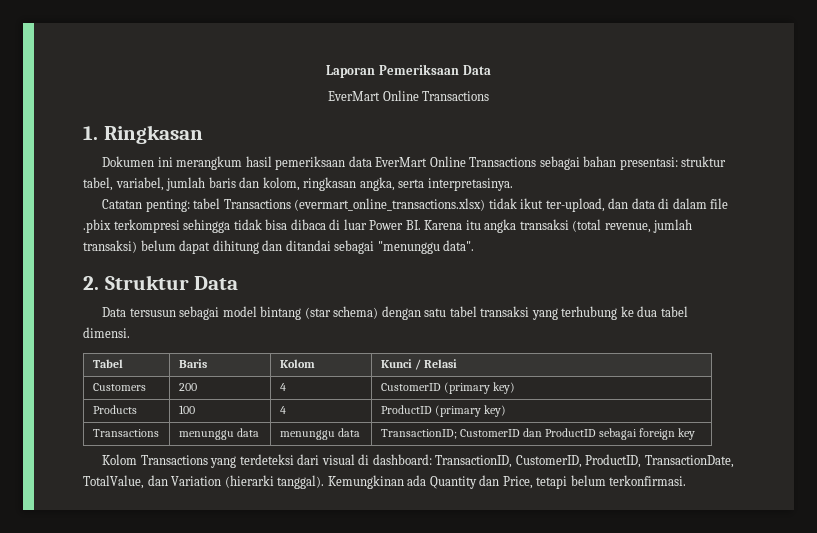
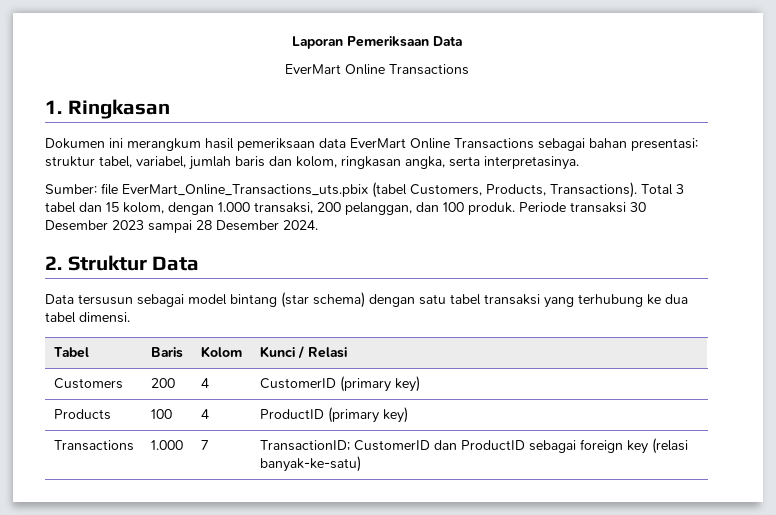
[102,198,729,212] [83,219,693,233] [83,240,475,254] Catatan penting: tabel Transactions (evermart_online_transactions.xlsx) tidak ikut ter-upload, dan data di dalam file .pbix terkompresi sehingga tidak bisa dibaca di luar Power BI. Karena itu angka transaksi (total revenue, jumlah transaksi) belum dapat dihitung dan ditandai sebagai "menunggu data". -> [45,182,684,198] [45,202,646,215] [45,220,318,233] Sumber: file EverMart_Online_Transactions_uts.pbix (tabel Customers, Products, Transactions). Total 3 tabel dan 15 kolom, dengan 1.000 transaksi, 200 pelanggan, dan 100 produk. Periode transaksi 30 Desember 2023 sampai 28 Desember 2024.
[178,428,259,440] [279,428,360,440] menunggu data | menunggu data -> [150,440,183,450] [200,440,209,450] 1.000 | 7
[102,454,734,468] [83,475,687,489] // Kolom Transactions yang terdeteksi dari visual di dashboard: TransactionID, CustomerID, ProductID, TransactionDate, TotalValue, dan Variation (hierarki tanggal). Kemungkinan ada Quantity dan Price, tetapi belum terkonfirmasi. -> [651,438,688,454] [259,456,361,472] (relasi banyak-ke-satu)

